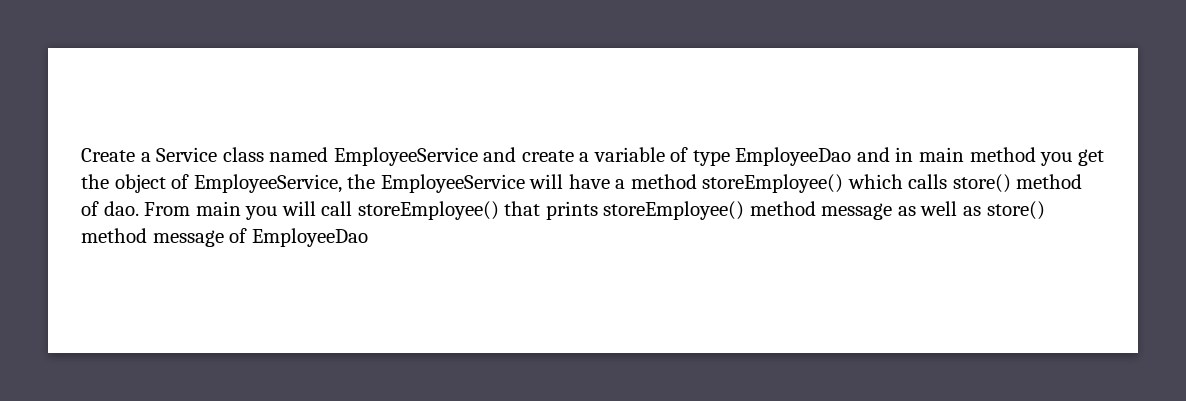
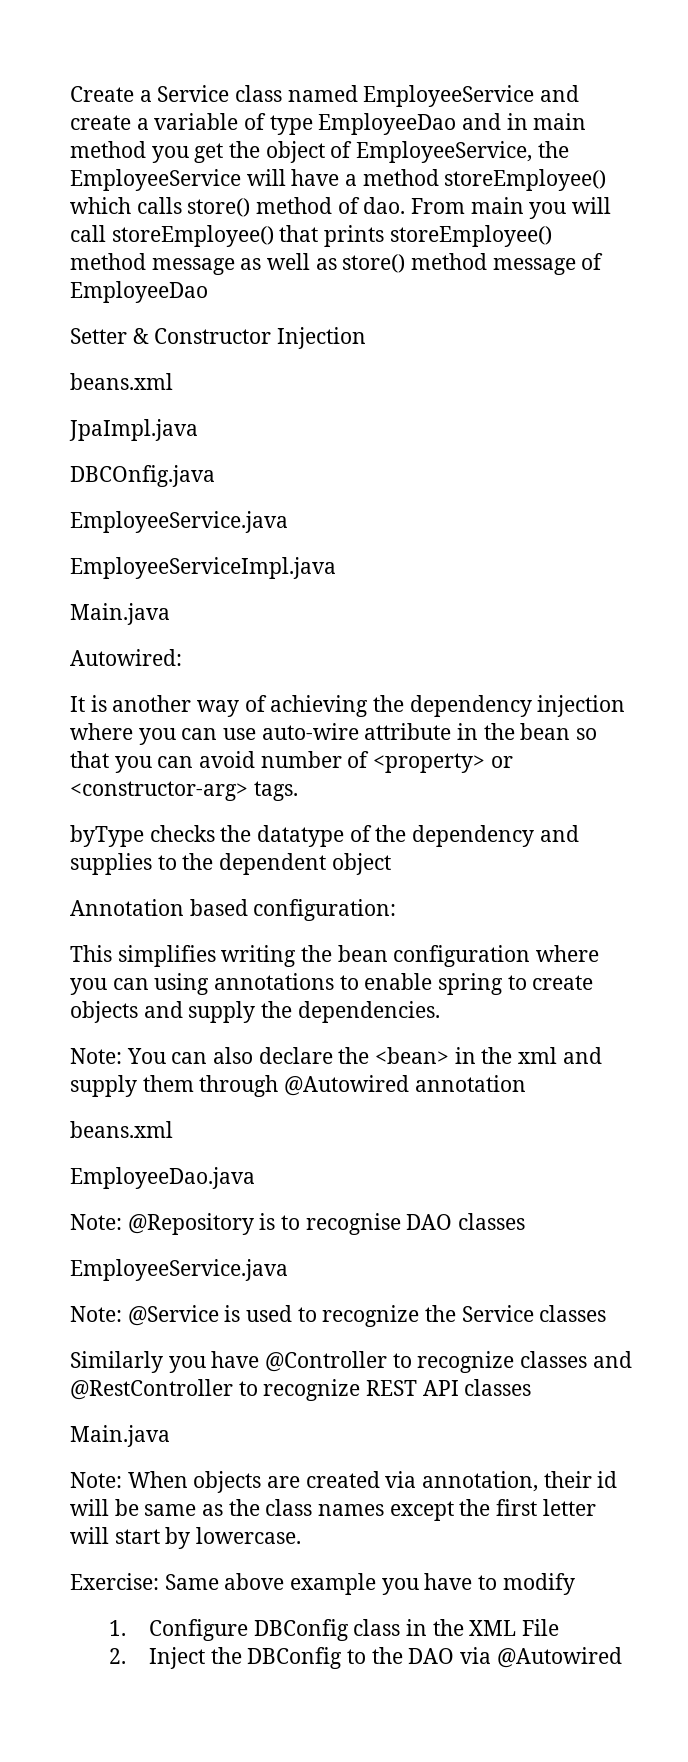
(368, 237) none -> [70,327,367,349] [70,373,173,390] [69,419,198,441] [70,465,215,487] [70,511,288,533] [70,557,336,579] [70,603,170,625] [70,649,182,666] [70,695,626,717] [70,723,598,745] [70,751,513,773] [70,781,298,801] [70,825,579,847] [70,853,391,875] [70,899,397,921] [70,945,600,967] [70,973,594,995] [70,1001,440,1023] [70,1047,602,1064] [70,1075,526,1097] [70,1121,173,1138] [70,1167,255,1189] [70,1213,526,1235] [70,1259,288,1281] [70,1305,607,1327] [70,1351,632,1373] [70,1379,532,1401] [70,1425,170,1447] [70,1471,618,1493] [70,1499,596,1521] [70,1527,302,1549] [70,1573,575,1595] [109,1619,559,1641] [109,1647,622,1669] // Setter & Constructor Injection // beans.xml // JpaImpl.java // DBCOnfig.java // EmployeeService.java // EmployeeServiceImpl.java // Main.java // Autowired: // It is another way of achieving the dependency injection where you can use auto-wire attribute in the bean so that you can avoid number of <property> or <constructor-arg> tags. // byType checks the datatype of the dependency and supplies to the dependent object // Annotation based configuration: // This simplifies writing the bean configuration where you can using annotations to enable spring to create objects and supply the dependencies. // Note: You can also declare the <bean> in the xml and supply them through @Autowired annotation // beans.xml // EmployeeDao.java // Note: @Repository is to recognise DAO classes // EmployeeService.java // Note: @Service is used to recognize the Service classes // Similarly you have @Controller to recognize classes and @RestController to recognize REST API classes // Main.java // Note: When objects are created via annotation, their id will be same as the class names except the first letter will start by lowercase. // Exercise: Same above example you have to modify // 1. Configure DBConfig class in the XML File // 2. Inject the DBConfig to the DAO via @Autowired

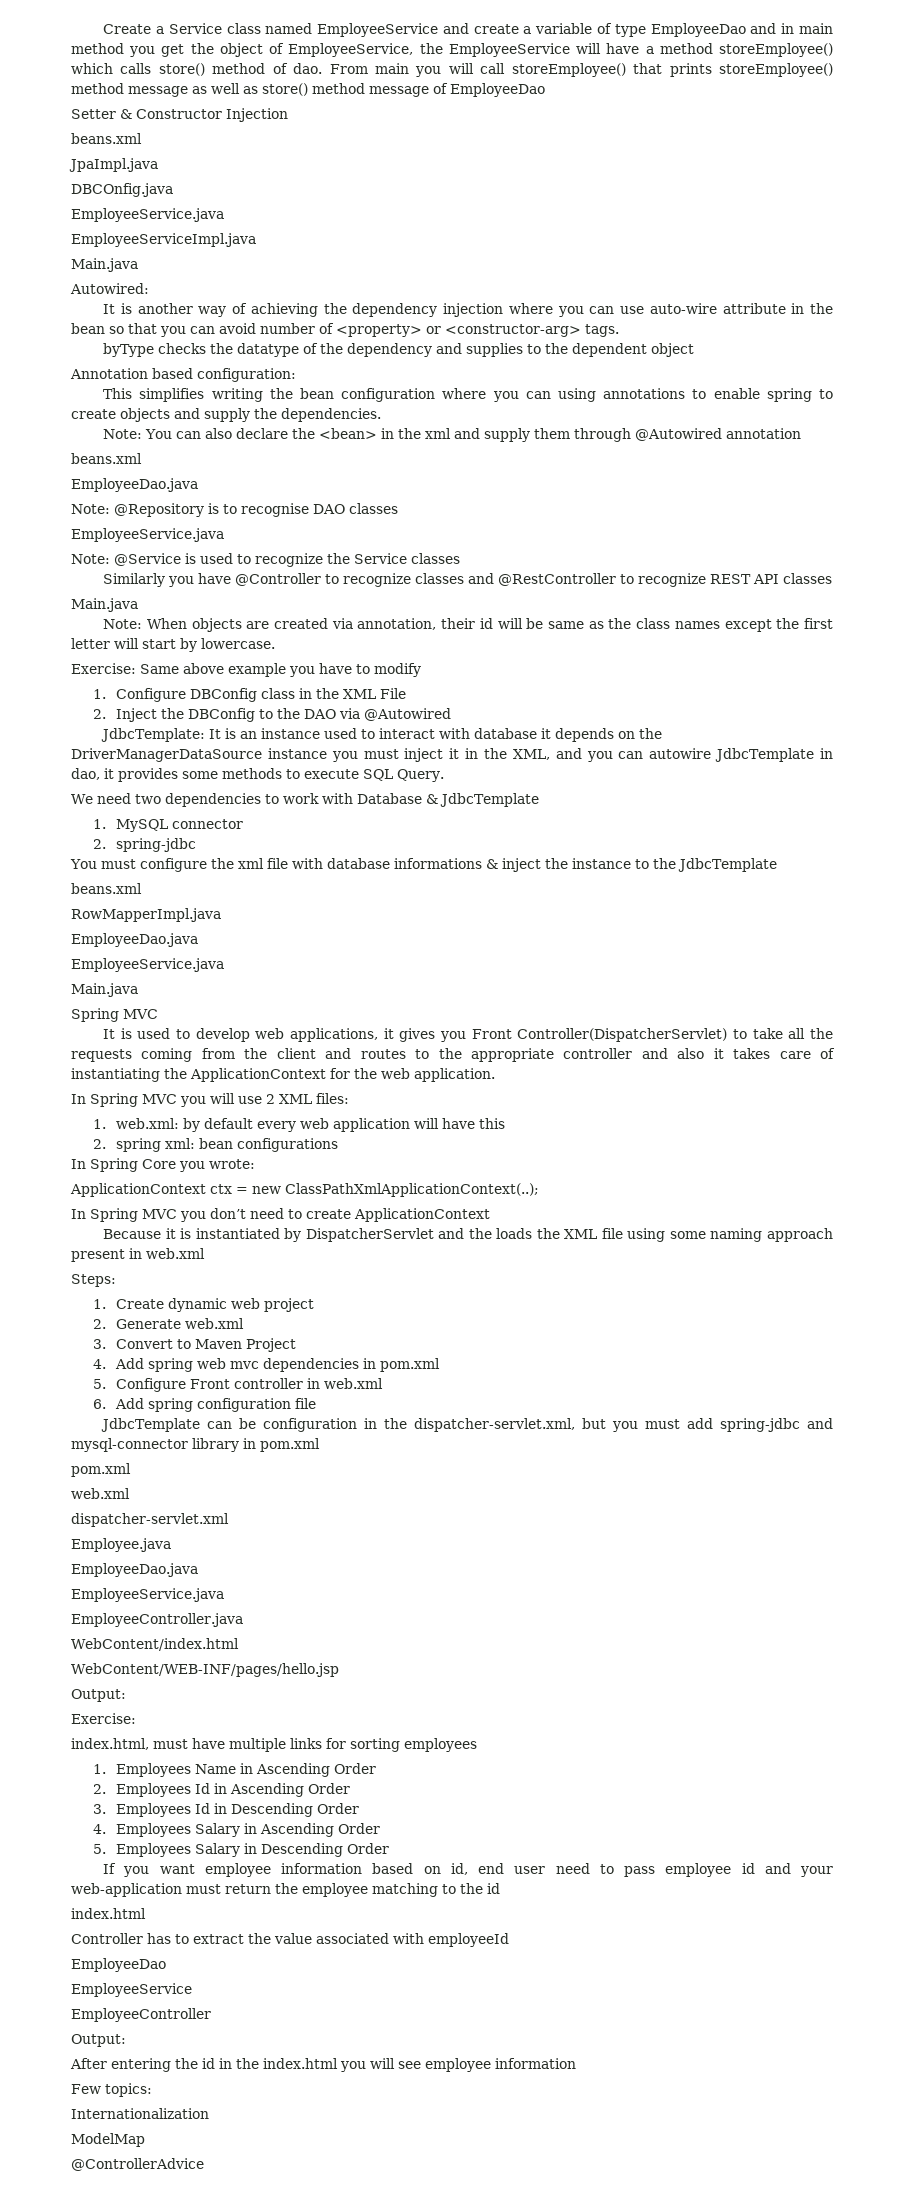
(622, 1657) none -> [101,728,663,742] [71,748,834,762] [71,768,444,782] [71,793,539,807] [93,819,243,832] [93,838,196,852] [70,858,777,872] [71,883,142,894] [71,908,221,922] [71,933,198,947] [71,958,224,972] [71,983,138,997] [71,1008,158,1022] [103,1028,834,1042] [71,1048,835,1062] [71,1068,495,1082] [71,1093,349,1107] [93,1118,505,1132] [93,1138,338,1152] [71,1158,255,1172] [70,1183,539,1197] [71,1208,490,1222] [103,1228,834,1242] [71,1248,205,1262] [71,1274,116,1287] [93,1298,314,1312] [93,1318,244,1329] [93,1338,296,1352] [93,1358,440,1372] [93,1378,383,1392] [93,1398,316,1412] [101,1418,834,1432] [71,1438,320,1452] [71,1463,131,1477] [71,1488,130,1499] [71,1513,229,1527] [71,1538,171,1552] [71,1563,198,1577] [71,1588,224,1602] [71,1613,243,1627] [71,1638,239,1651] [71,1663,339,1677] [71,1689,126,1702] [71,1713,136,1724] [71,1738,477,1752] [93,1763,376,1777] [93,1783,350,1797] [93,1803,359,1817] [93,1823,380,1837] [93,1843,389,1857] [103,1863,834,1877] [71,1883,500,1897] [71,1908,146,1919] [71,1933,509,1947] [71,1958,166,1972] [71,1983,192,1997] [71,2008,211,2022] [71,2034,126,2047] [70,2058,576,2072] [71,2083,152,2097] [71,2108,209,2119] [71,2133,145,2147] [71,2158,204,2171] // JdbcTemplate: It is an instance used to interact with database it depends on the DriverManagerDataSource instance you must inject it in the XML, and you can autowire JdbcTemplate in dao, it provides some methods to execute SQL Query. // We need two dependencies to work with Database & JdbcTemplate // 1. MySQL connector // 2. spring-jdbc // You must configure the xml file with database informations & inject the instance to the JdbcTemplate // beans.xml // RowMapperImpl.java // EmployeeDao.java // EmployeeService.java // Main.java // Spring MVC // It is used to develop web applications, it gives you Front Controller(DispatcherServlet) to take all the requests coming from the client and routes to the appropriate controller and also it takes care of instantiating the ApplicationContext for the web application. // In Spring MVC you will use 2 XML files: // 1. web.xml: by default every web application will have this // 2. spring xml: bean configurations // In Spring Core you wrote: // ApplicationContext ctx = new ClassPathXmlApplicationContext(..); // In Spring MVC you don’t need to create ApplicationContext // Because it is instantiated by DispatcherServlet and the loads the XML file using some naming approach present in web.xml // Steps: // 1. Create dynamic web project // 2. Generate web.xml // 3. Convert to Maven Project // 4. Add spring web mvc dependencies in pom.xml // 5. Configure Front controller in web.xml // 6. Add spring configuration file // JdbcTemplate can be configuration in the dispatcher-servlet.xml, but you must add spring-jdbc and mysql-connector library in pom.xml // pom.xml // web.xml // dispatcher-servlet.xml // Employee.java // EmployeeDao.java // EmployeeService.java // EmployeeController.java // WebContent/index.html // WebContent/WEB-INF/pages/hello.jsp // Output: // Exercise: // index.html, must have multiple links for sorting employees // 1. Employees Name in Ascending Order // 2. Employees Id in Ascending Order // 3. Employees Id in Descending Order // 4. Employees Salary in Ascending Order // 5. Employees Salary in Descending Order // If you want employee information based on id, end user need to pass employee id and your web-application must return the employee matching to the id // index.html // Controller has to extract the value associated with employeeId // EmployeeDao // EmployeeService // EmployeeController // Output: // After entering the id in the index.html you will see employee information // Few topics: // Internationalization // ModelMap // @ControllerAdvice

